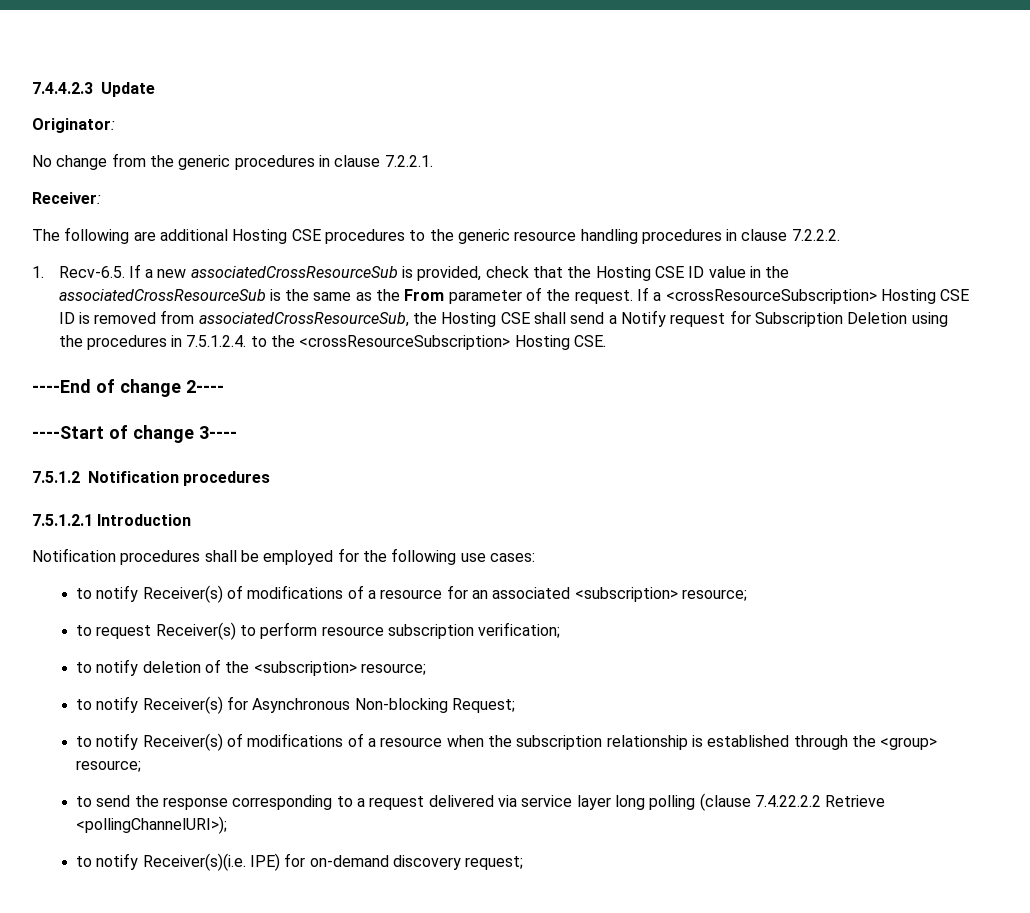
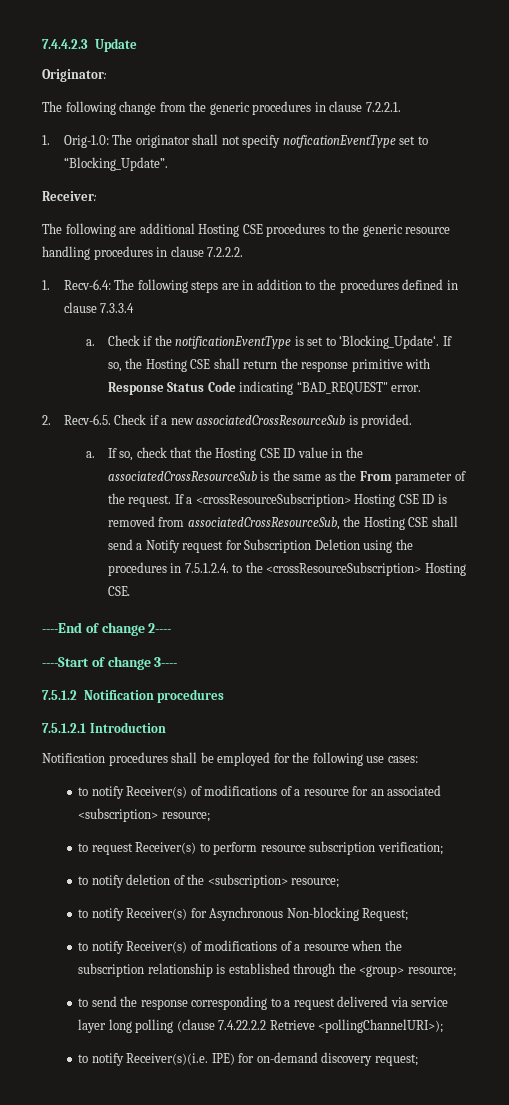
[32,155,52,167] No -> [42,101,116,115] The following
(433, 161) none -> [42,134,428,148] [63,157,168,171] // 1. Orig-1.0: The originator shall not specify notficationEventType set to “Blocking_Update”.
[58,264,482,281] Recv-6.5. If a new associatedCrossResourceSub is provided, -> [63,279,458,293] [63,302,135,313] [85,335,452,349] [107,358,431,372] [107,381,422,395] [42,414,413,428] [85,448,134,461] Recv-6.4: The following steps are in addition to the procedures defined in clause 7.3.3.4 // a. Check if the notificationEventType is set to ‘Blocking_Update‘. If so, the Hosting CSE shall return the response primitive with Response Status Code indicating “BAD_REQUEST" error. // 2. Recv-6.5. Check if a new associatedCrossResourceSub is provided. // a. If so,

